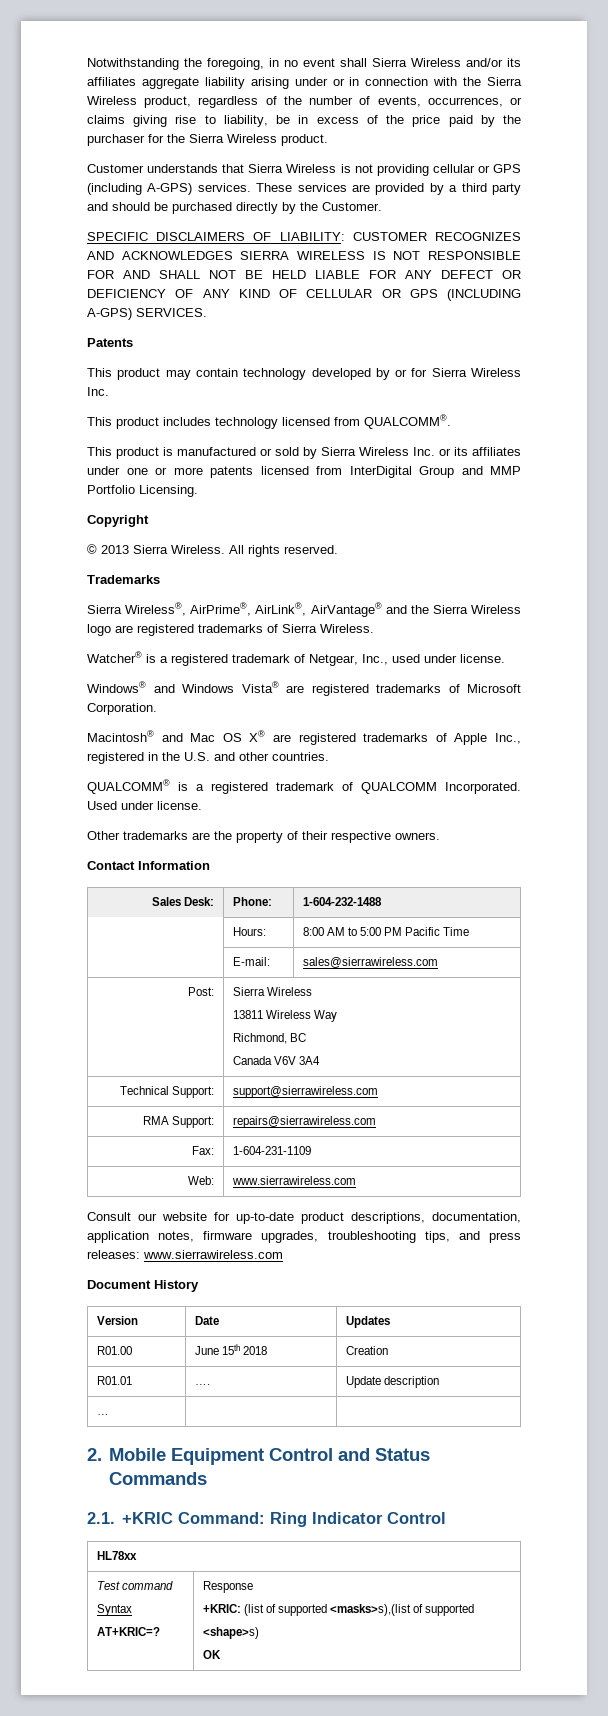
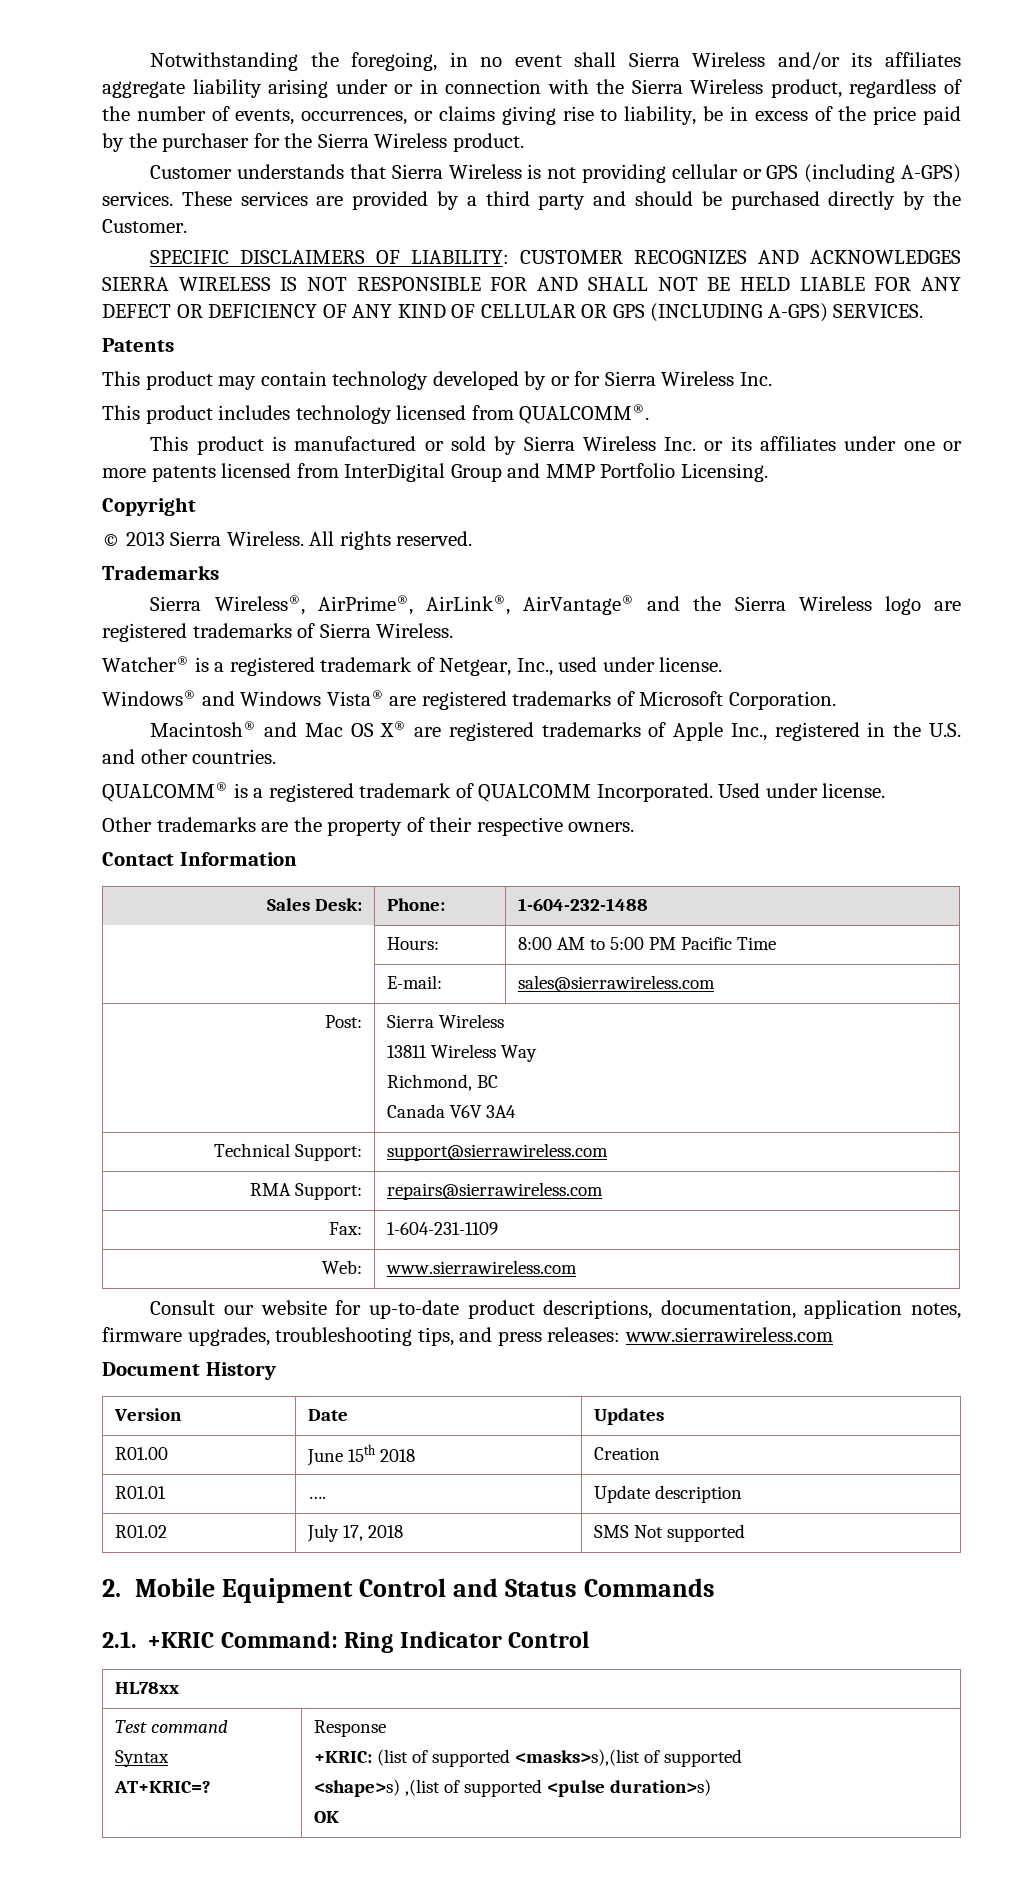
[96,1414,109,1415] … | | -> [114,1525,167,1538] [306,1524,403,1542] [593,1524,745,1542] R01.02 | July 17, 2018 | SMS Not supported
(259, 1633) none -> [404,1779,711,1797] ,(list of supported <pulse duration>s)

